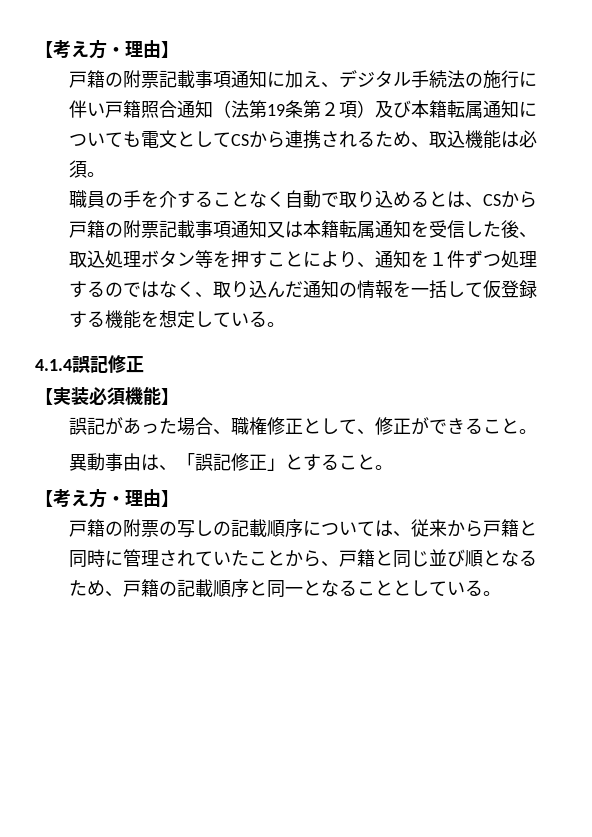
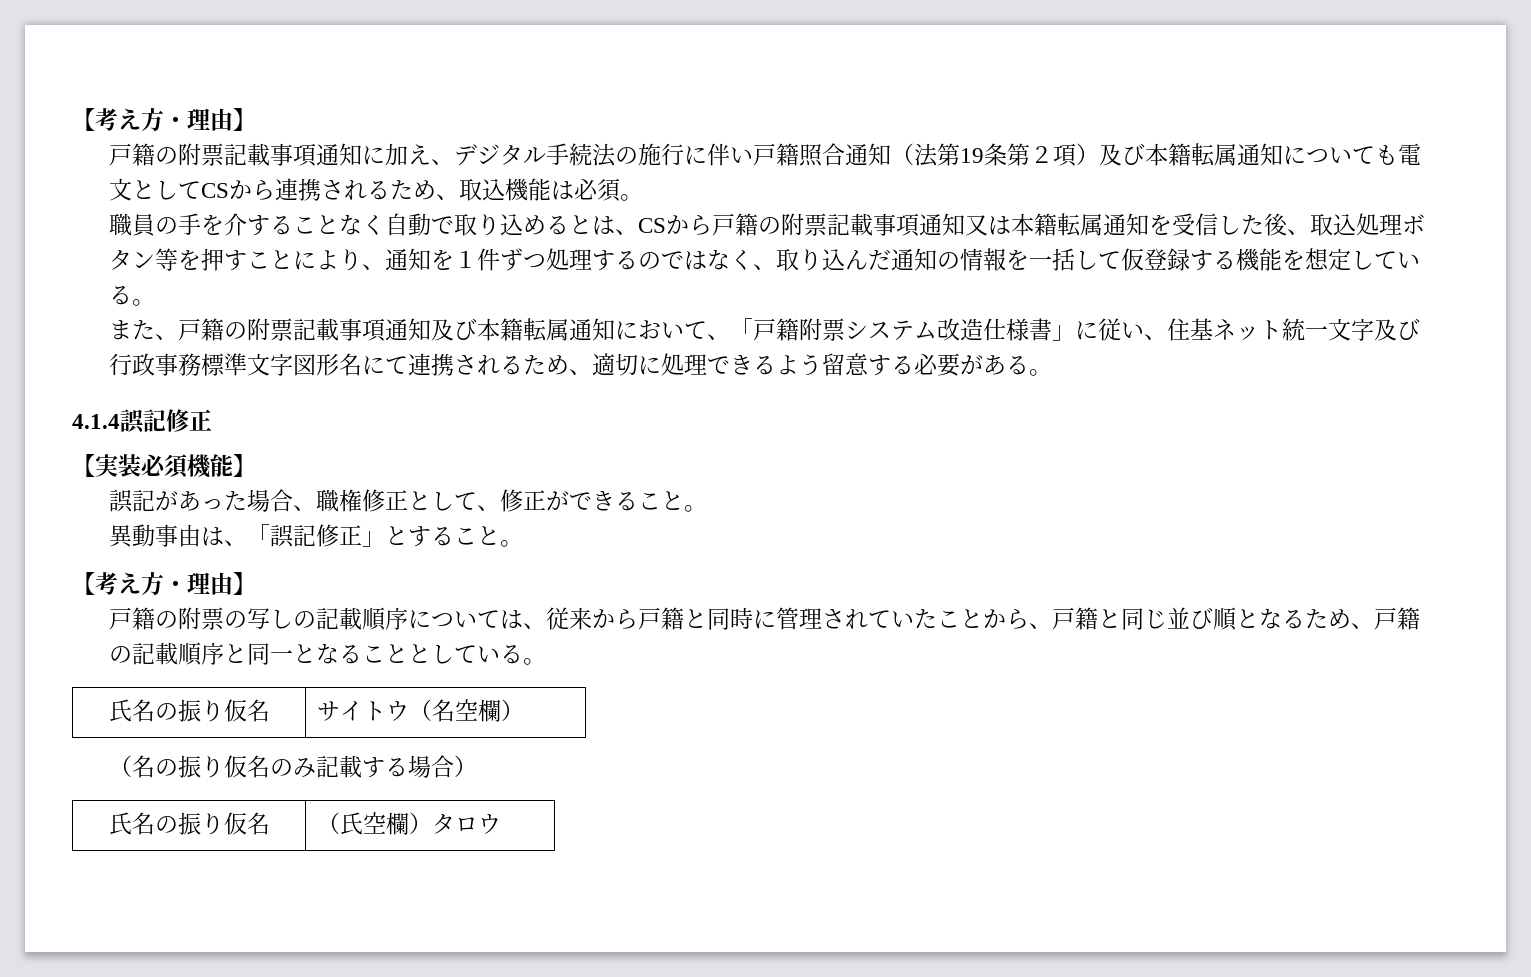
(286, 324) none -> [109,318,1421,342] [109,353,1053,377] // また、戸籍の附票記載事項通知及び本籍転属通知において、「戸籍附票システム改造仕様書」に従い、住基ネット統一文字及び行政事務標準文字図形名にて連携されるため、適切に処理できるよう留意する必要がある。
(502, 593) none -> [108,699,270,722] [316,699,524,722] [109,755,478,778] [108,812,270,835] [316,812,501,835] // 氏名の振り仮名 | サイトウ（名空欄） // （名の振り仮名のみ記載する場合） // 氏名の振り仮名 | （氏空欄）タロウ

